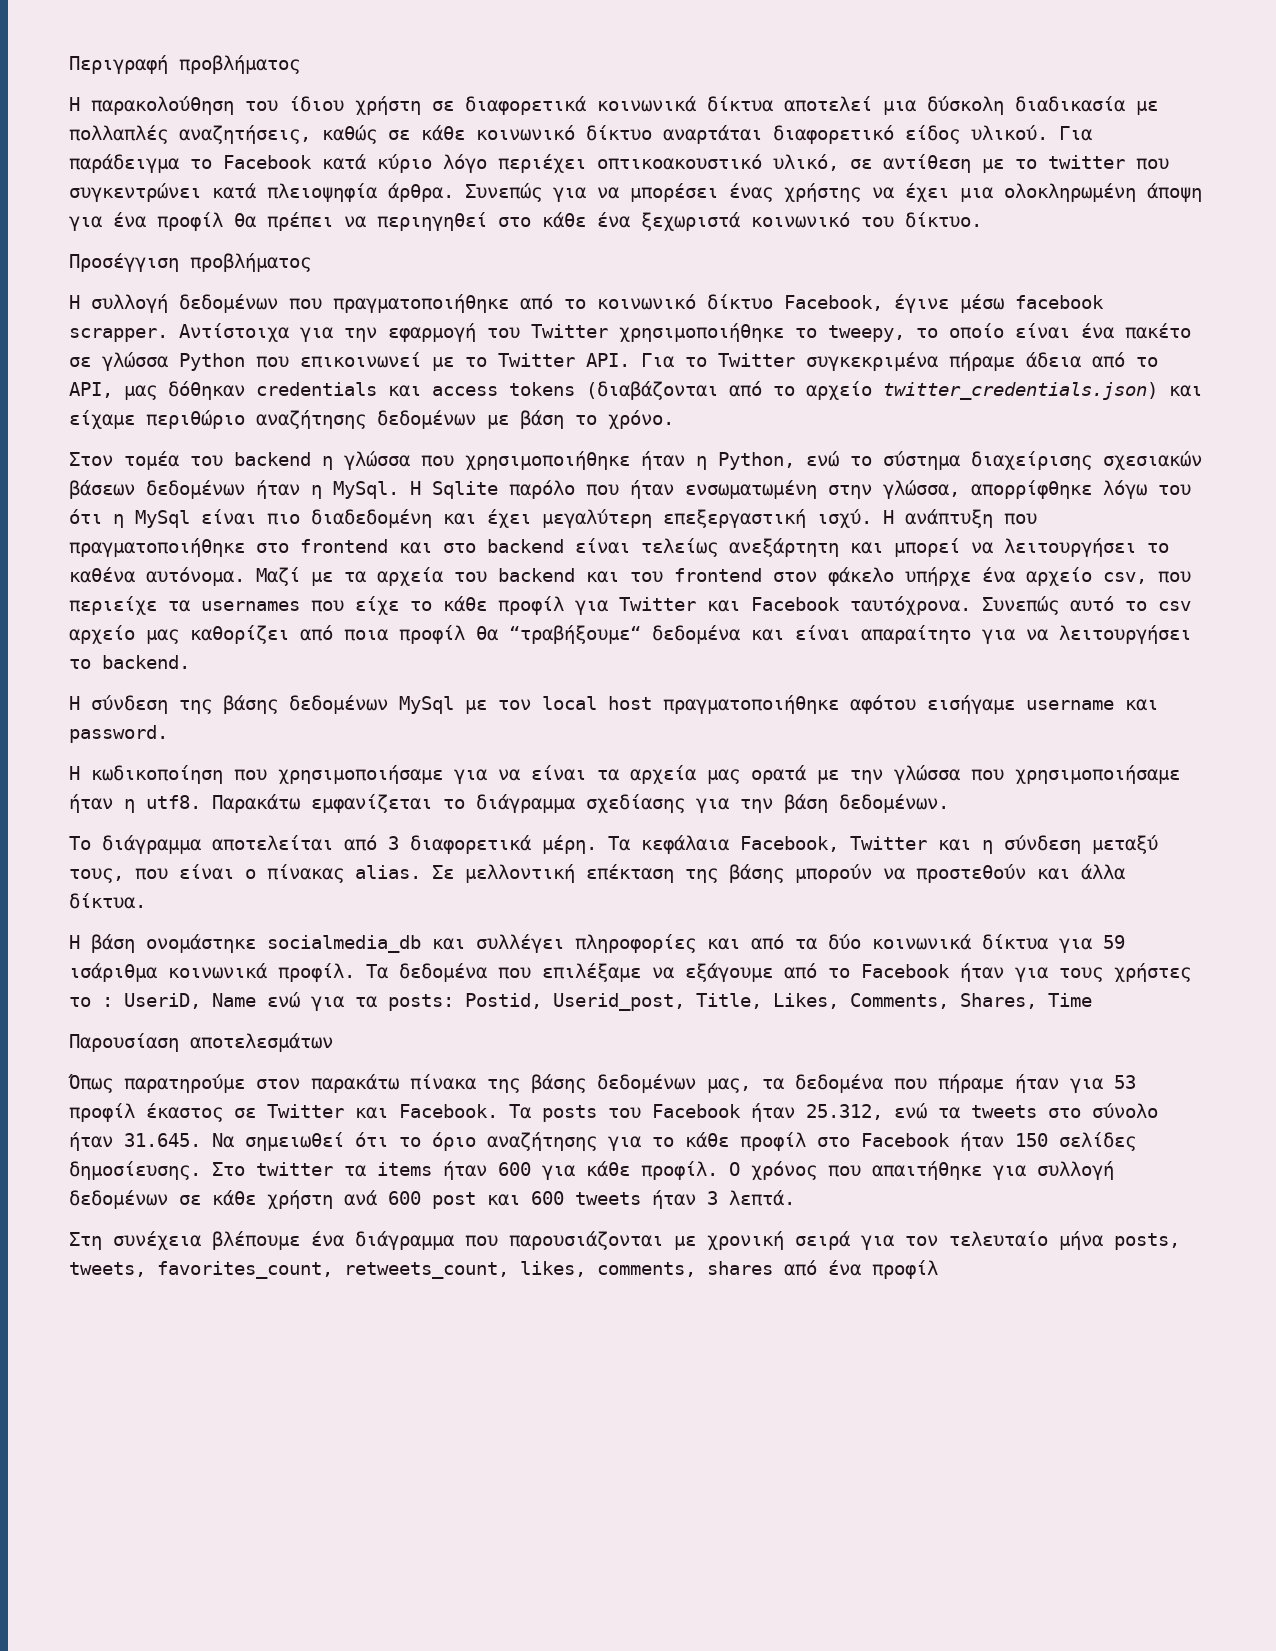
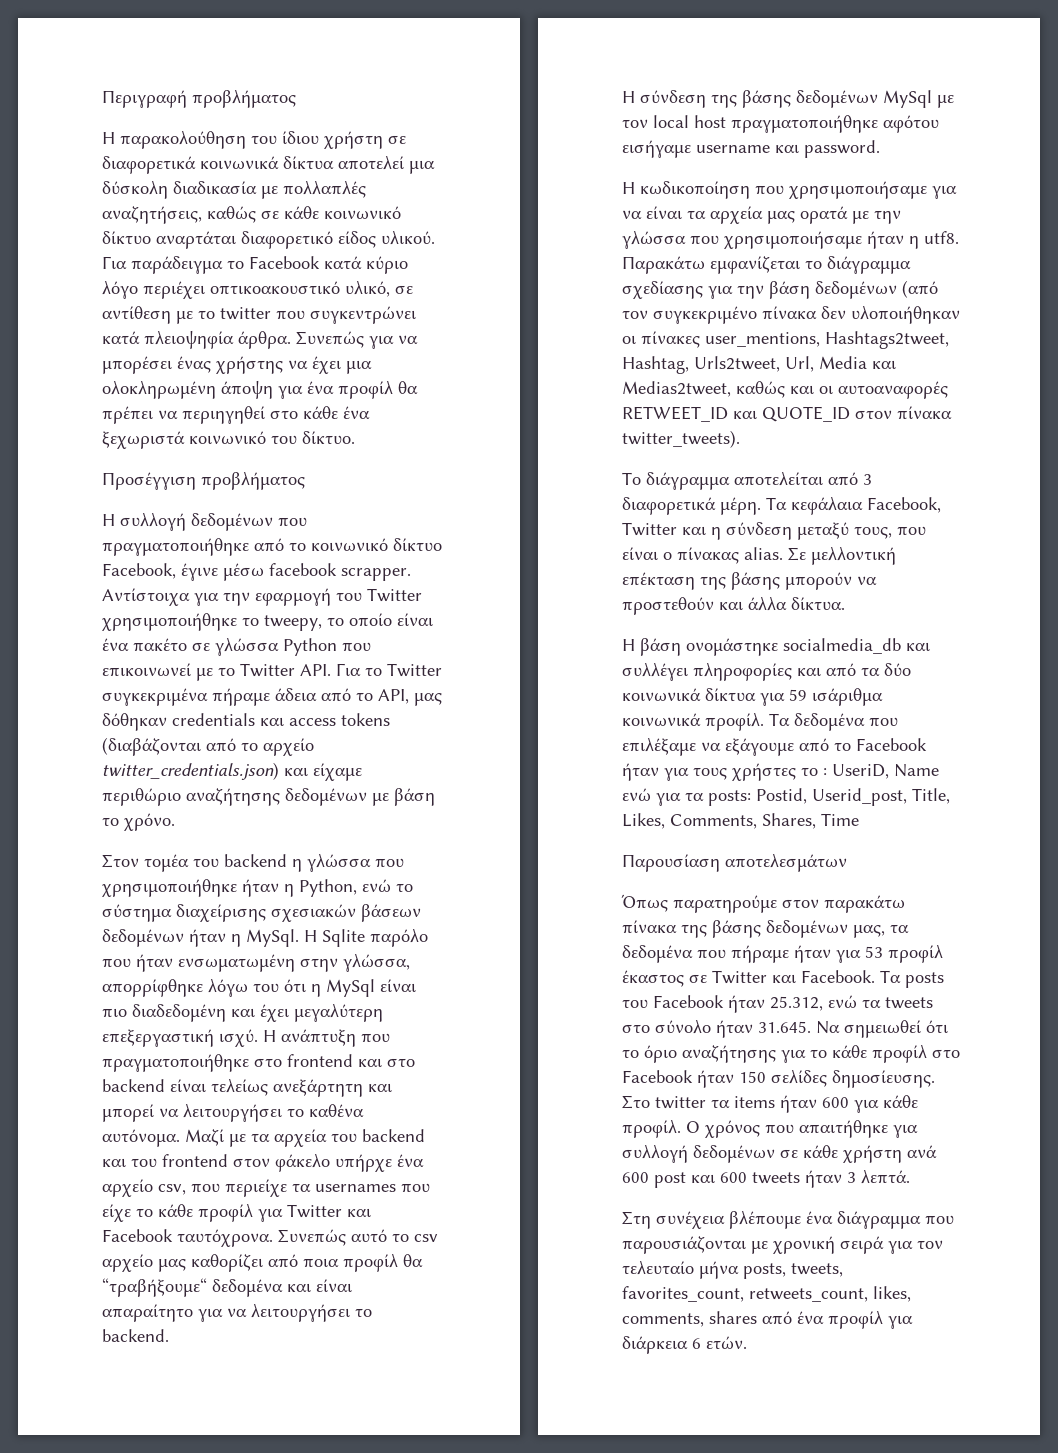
[839,794,949,813] δεδομένων. -> [815,280,938,299] [622,305,960,324] [622,331,949,349] [622,356,897,374] [622,381,948,399] [622,406,952,422] [622,430,740,448] δεδομένων (από τον συγκεκριμένο πίνακα δεν υλοποιήθηκαν οι πίνακες user_mentions, Ηashtags2tweet, Hashtag, Urls2tweet, Url, Media και Medias2tweet, καθώς και οι αυτοαναφορές RETWEET_ID και QUOTE_ID στον πίνακα twitter_tweets).
(938, 1269) none -> [888,1315,913,1329] [622,1336,747,1354] για διάρκεια 6 ετών.

